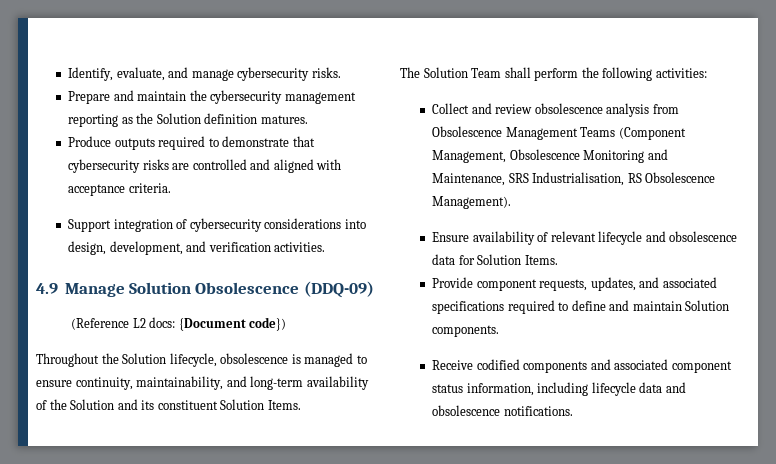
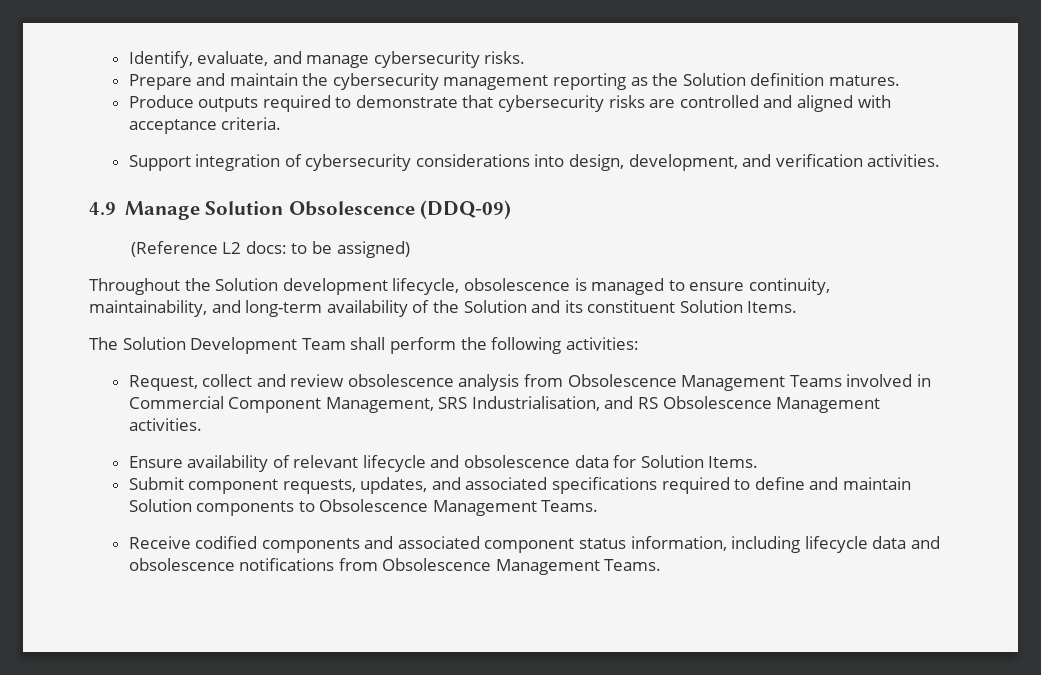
[178,317,287,331] {Document code}) -> [291,241,410,258] to be assigned)
(167, 358) none -> [282,278,388,295] development
(468, 72) none -> [190,337,298,354] Development
[431,103,469,114] Collect -> [128,374,253,391] Request, collect
[618,127,686,140] [431,149,668,163] [431,173,505,186] (Component Management, Obsolescence Monitoring and Maintenance, -> [846,374,931,387] [128,396,434,413] involved in Commercial Component Management,
(625, 179) none -> [604,396,634,409] and
[431,196,511,209] Management). -> [776,397,881,413] [128,418,202,431] Management activities.
[431,277,473,288] Provide -> [128,477,184,490] Submit
[431,325,499,337] components. -> [196,499,599,516] components to Obsolescence Management Teams.
[503,406,573,416] notifications. -> [239,558,662,575] notifications from Obsolescence Management Teams.

